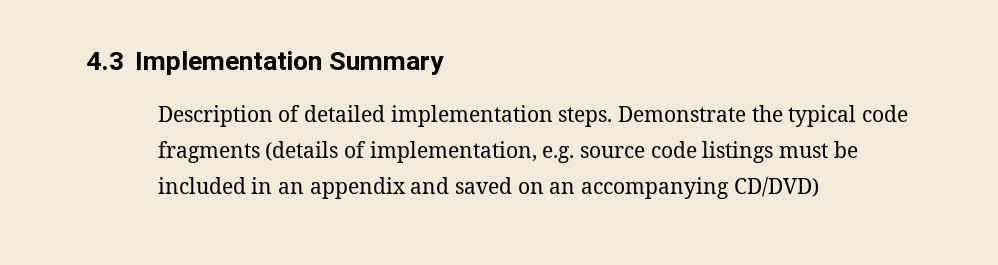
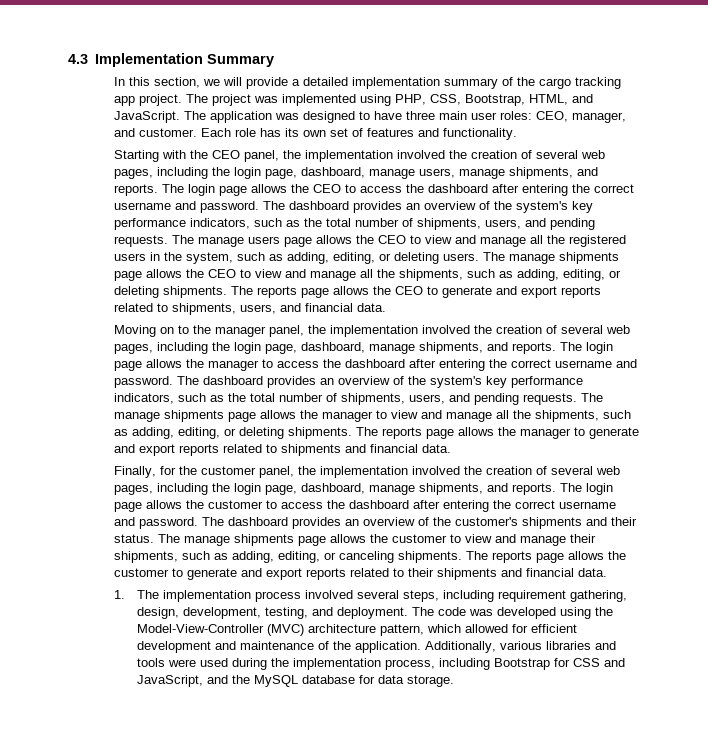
[157,105,908,127] [157,141,858,163] [157,177,819,199] Description of detailed implementation steps. Demonstrate the typical code fragments (details of implementation, e.g. source code listings must be included in an appendix and saved on an accompanying CD/DVD) -> [114,77,622,89] [114,94,594,106] [114,111,627,123] [114,128,518,140] [114,150,606,162] [114,167,599,179] [114,184,635,196] [114,201,594,213] [114,218,596,230] [114,235,627,247] [114,252,620,264] [114,269,622,281] [114,286,602,298] [114,303,387,315] [114,325,631,337] [114,342,614,354] [114,359,638,371] [114,376,584,388] [114,393,604,405] [114,410,632,422] [114,427,640,439] [114,444,452,456] [114,466,621,478] [114,483,614,495] [114,500,617,512] [114,517,638,529] [114,534,597,546] [114,551,627,563] [114,568,608,580] [114,590,628,602] [137,607,614,619] [137,624,578,636] [137,641,617,653] [137,658,626,670] [137,675,455,687] In this section, we will provide a detailed implementation summary of the cargo tracking app project. The project was implemented using PHP, CSS, Bootstrap, HTML, and JavaScript. The application was designed to have three main user roles: CEO, manager, and customer. Each role has its own set of features and functionality. // Starting with the CEO panel, the implementation involved the creation of several web pages, including the login page, dashboard, manage users, manage shipments, and reports. The login page allows the CEO to access the dashboard after entering the correct username and password. The dashboard provides an overview of the system's key performance indicators, such as the total number of shipments, users, and pending requests. The manage users page allows the CEO to view and manage all the registered users in the system, such as adding, editing, or deleting users. The manage shipments page allows the CEO to view and manage all the shipments, such as adding, editing, or deleting shipments. The reports page allows the CEO to generate and export reports related to shipments, users, and financial data. // Moving on to the manager panel, the implementation involved the creation of several web pages, including the login page, dashboard, manage shipments, and reports. The login page allows the manager to access the dashboard after entering the correct username and password. The dashboard provides an overview of the system's key performance indicators, such as the total number of shipments, users, and pending requests. The manage shipments page allows the manager to view and manage all the shipments, such as adding, editing, or deleting shipments. The reports page allows the manager to generate and export reports related to shipments and financial data. // Finally, for the customer panel, the implementation involved the creation of several web pages, including the login page, dashboard, manage shipments, and reports. The login page allows the customer to access the dashboard after entering the correct username and password. The dashboard provides an overview of the customer's shipments and their status. The manage shipments page allows the customer to view and manage their shipments, such as adding, editing, or canceling shipments. The reports page allows the customer to generate and export reports related to their shipments and financial data. // 1. The implementation process involved several steps, including requirement gathering, design, development, testing, and deployment. The code was developed using the Model-View-Controller (MVC) architecture pattern, which allowed for efficient development and maintenance of the application. Additionally, various libraries and tools were used during the implementation process, including Bootstrap for CSS and JavaScript, and the MySQL database for data storage.

